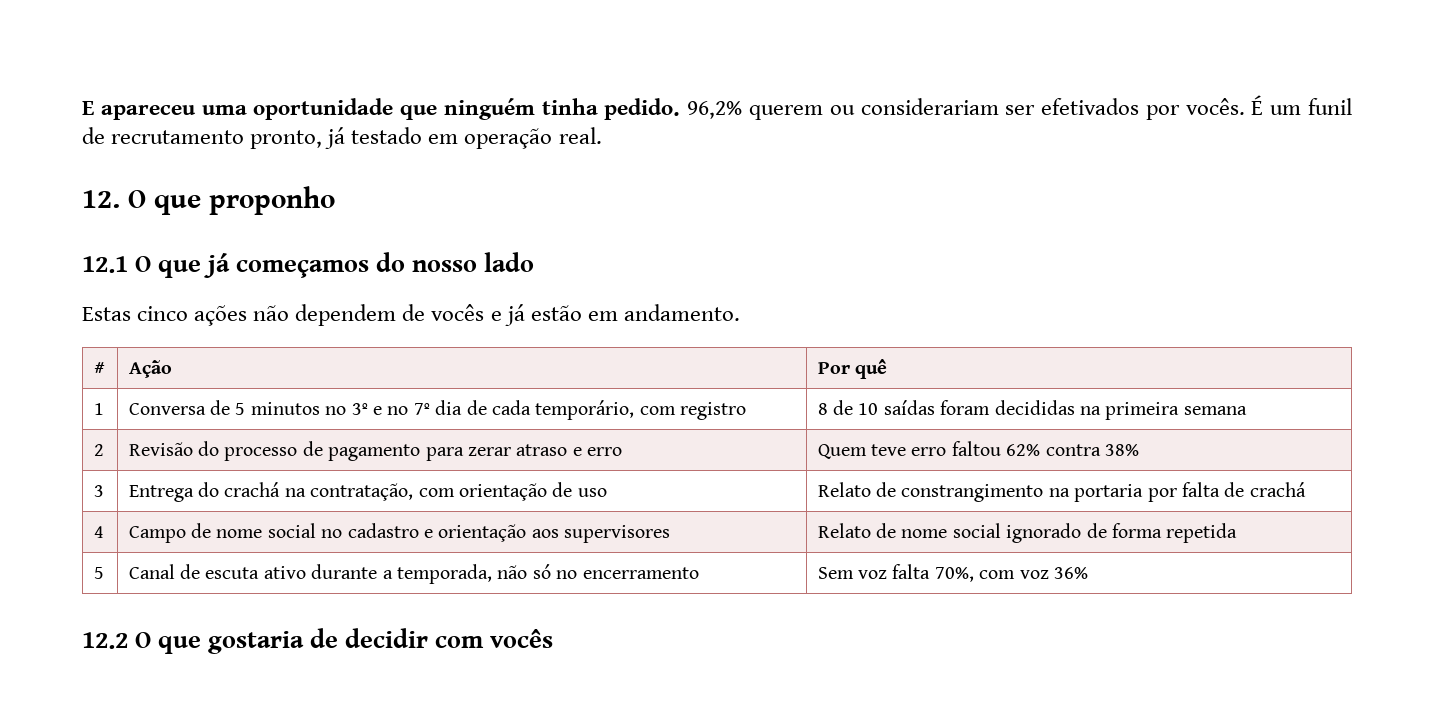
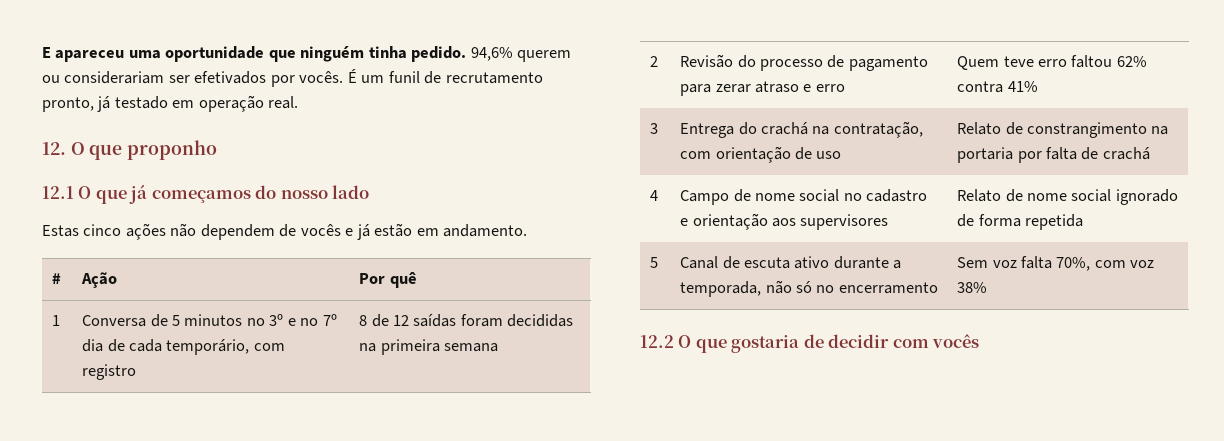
[687,101,743,119] 96,2% -> [470,47,513,61] 94,6%
[858,403,879,415] 10 -> [392,315,409,326] 12
[1104,444,1139,456] 38% -> [1007,81,1038,92] 41%
[1053,567,1088,579] 36% -> [957,282,988,293] 38%

